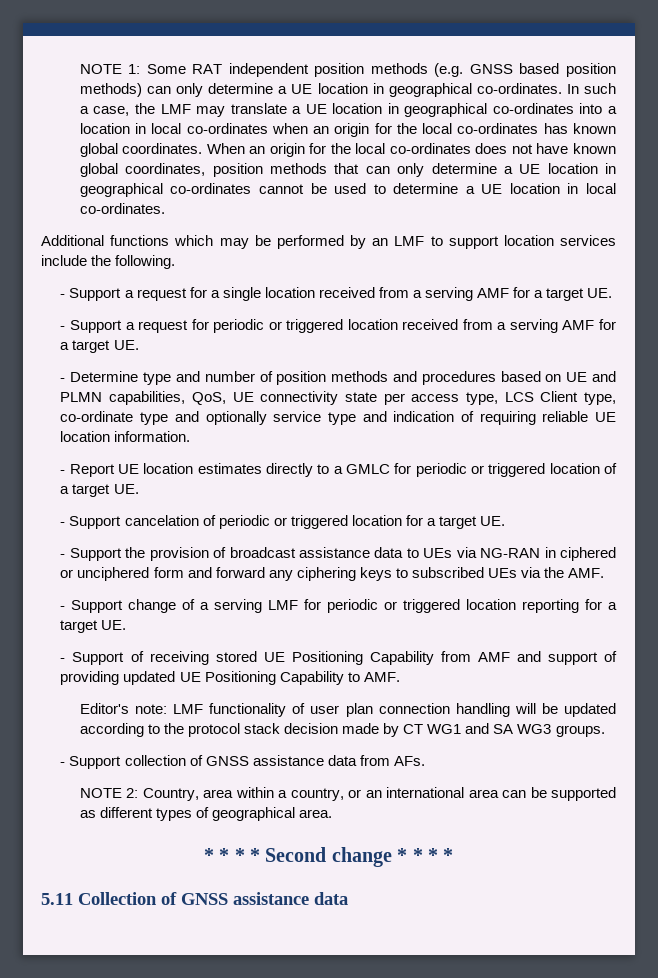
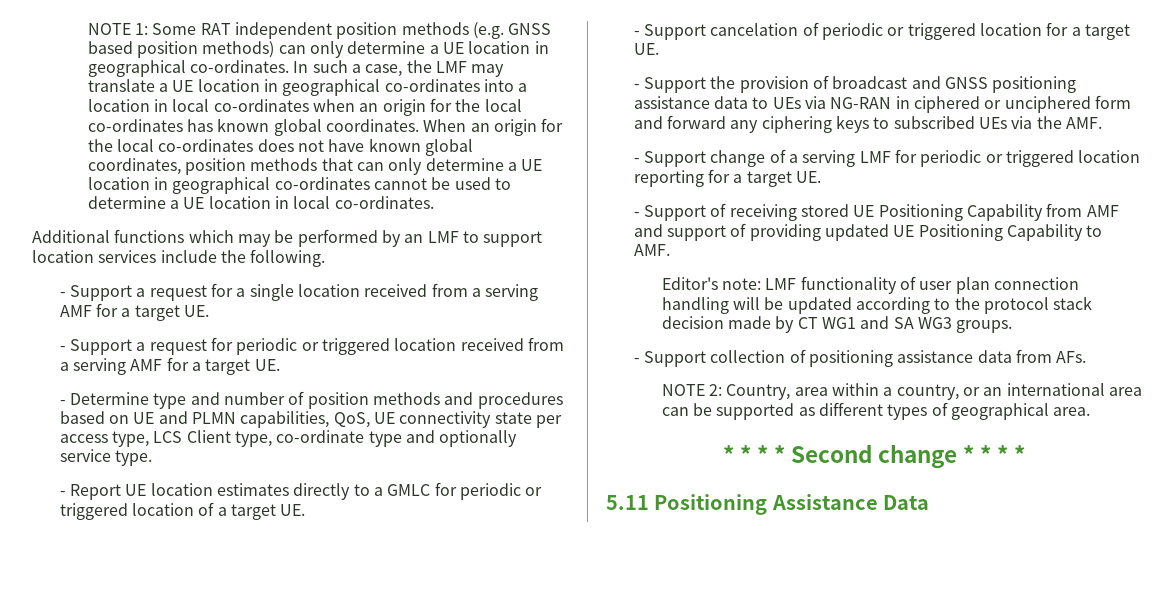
[327,411,616,425] [60,431,191,442] type and indication of requiring reliable UE location information. -> [115,450,153,466] type.
(296, 552) none -> [911,76,1077,93] and GNSS positioning
[205,756,249,766] GNSS -> [809,350,894,367] positioning
[78,892,348,905] Collection of GNSS assistance data -> [654,494,930,515] Positioning Assistance Data

